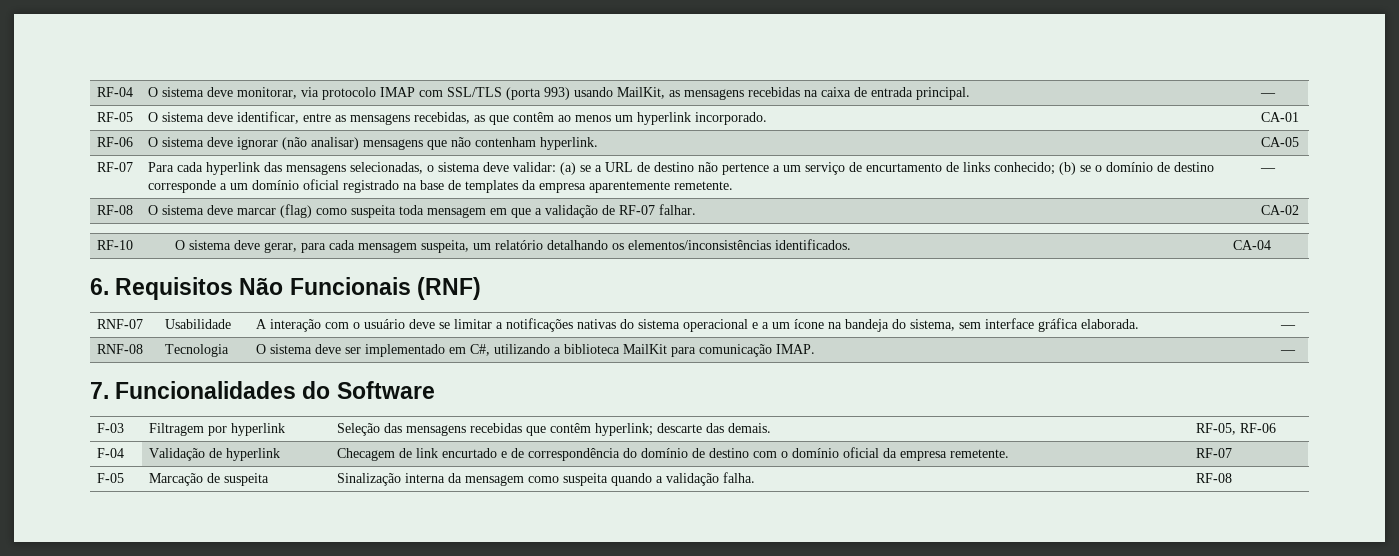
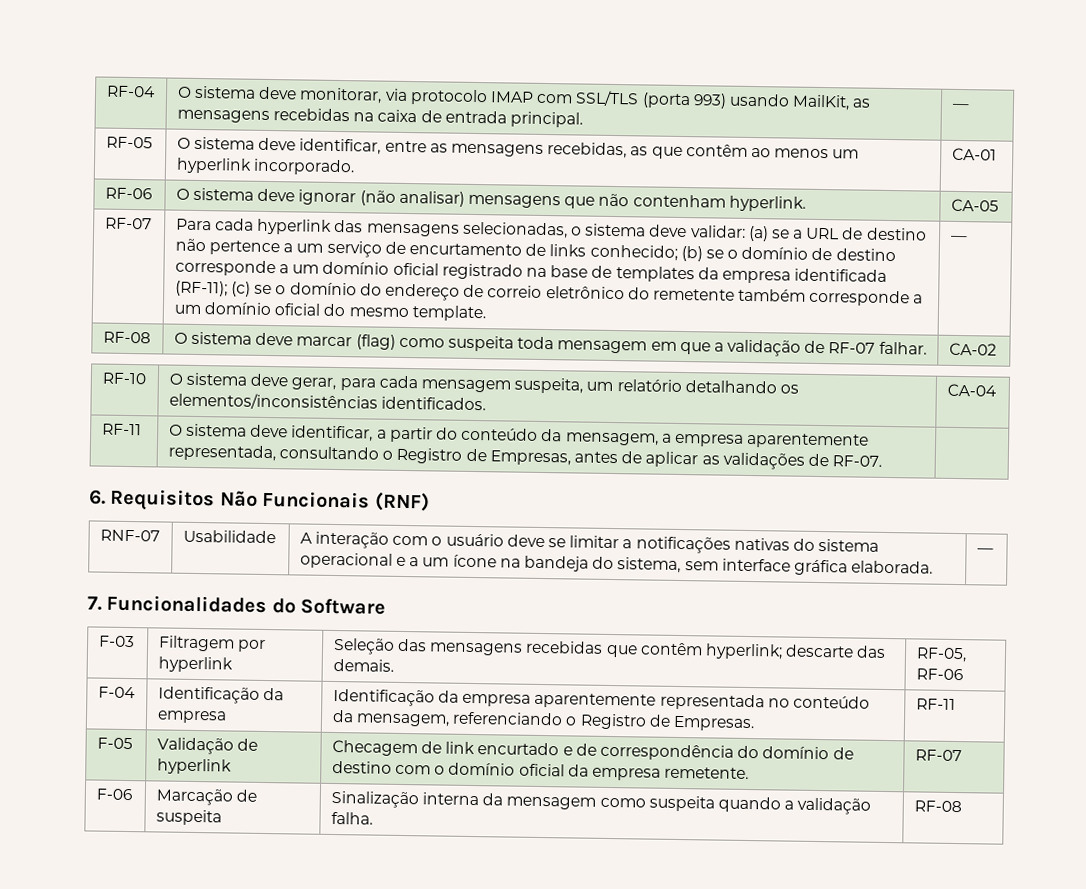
[589,181,734,193] aparentemente remetente. -> [794,268,888,282] [174,280,924,307] [173,302,486,322] identificada (RF-11); (c) se o domínio do endereço de correio eletrônico do remetente também corresponde a um domínio oficial do mesmo template.
(1272, 245) none -> [101,423,142,436] [168,423,870,449] [167,444,883,470] // RF-11 | O sistema deve identificar, a partir do conteúdo da mensagem, a empresa aparentemente representada, consultando o Registro de Empresas, antes de aplicar as validações de RF-07. |
[97,344,144,354] [165,344,230,357] [256,344,816,357] [1280,350,1297,354] // RNF-08 | Tecnologia | O sistema deve ser implementado em C#, utilizando a biblioteca MailKit para comunicação IMAP. | — -> (994, 551) none
(125, 453) none -> [157,686,285,704] [156,710,227,724] [332,688,870,711] [331,709,755,732] [915,698,956,710] [96,737,133,750] | Identificação da empresa | Identificação da empresa aparentemente representada no conteúdo da mensagem, referenciando o Registro de Empresas. | RF-11 // F-05
[97,473,125,483] F-05 -> [95,788,132,801] F-06

